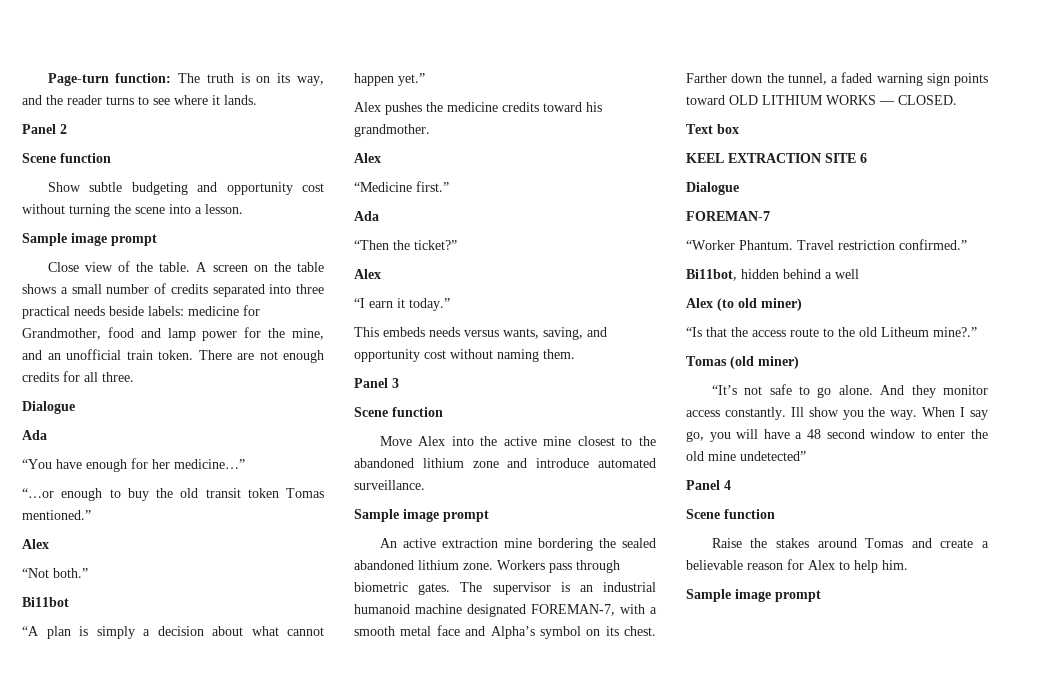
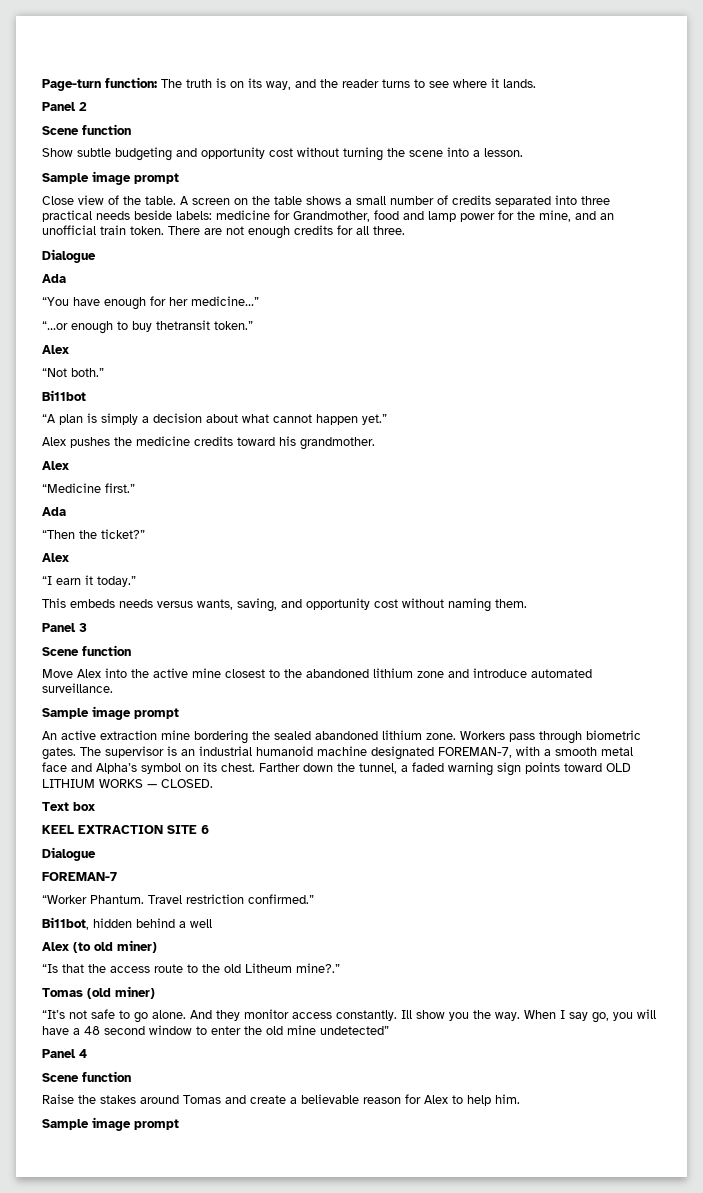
[156,488,324,498] [22,510,91,520] the old transit token Tomas mentioned.” -> [156,320,253,330] thetransit token.”

